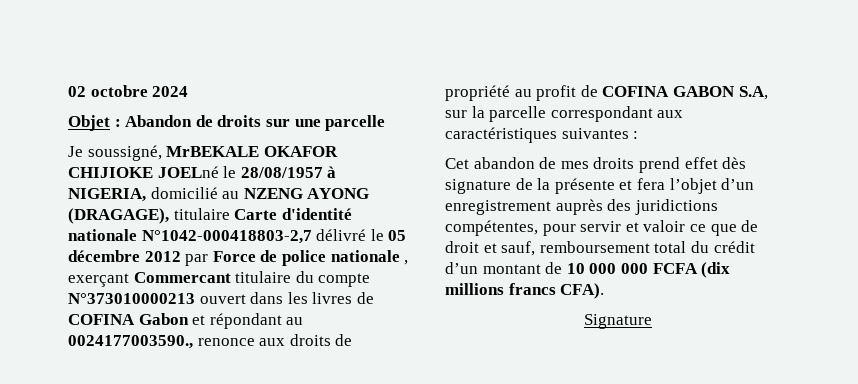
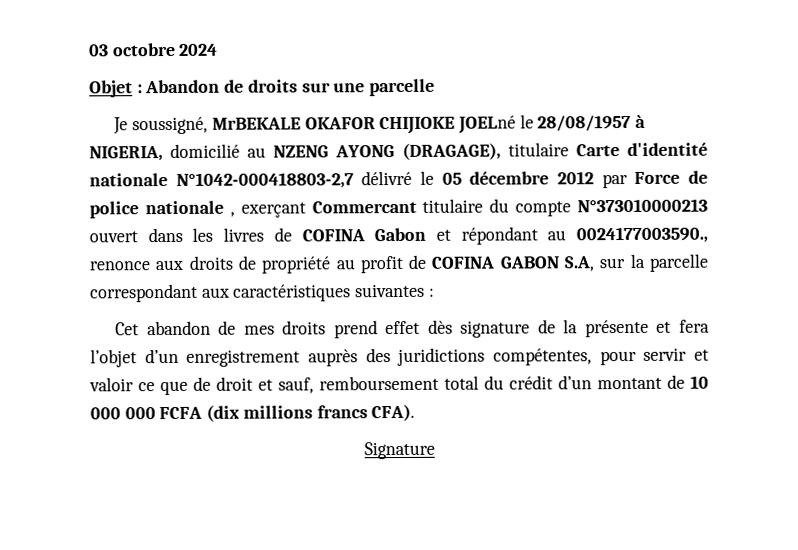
[68,86,86,97] 02 -> [88,44,109,57] 03

